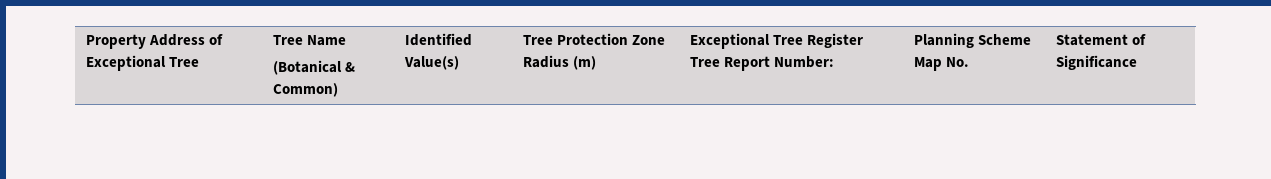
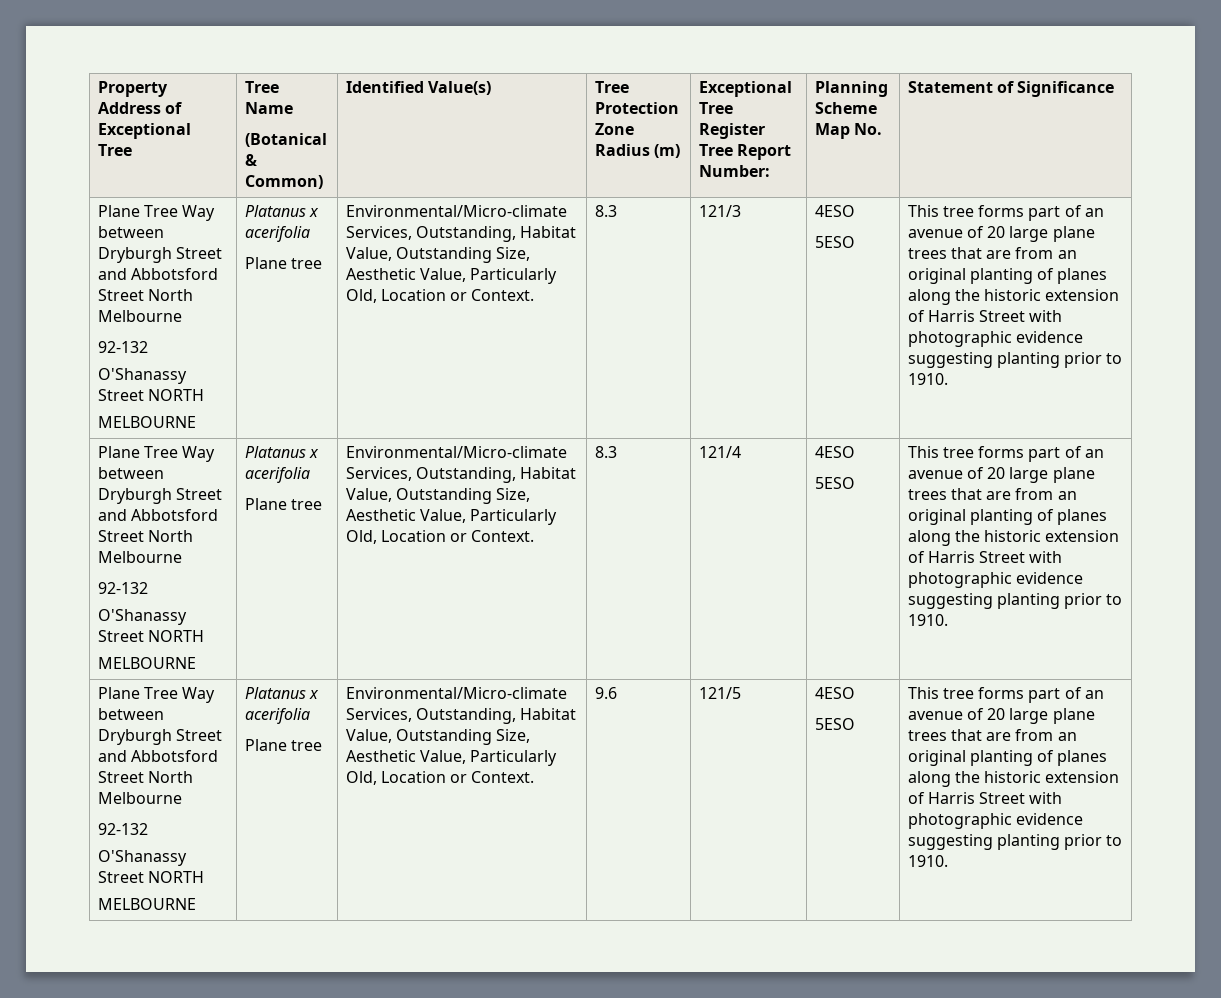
(1137, 62) none -> [97,205,216,221] [97,226,164,238] [97,247,222,263] [97,268,218,280] [97,289,193,301] [97,310,182,322] [97,341,148,353] [97,368,187,384] [97,389,204,401] [97,416,196,428] [244,205,319,217] [244,226,310,242] [244,257,322,269] [345,205,567,217] [345,226,577,242] [345,247,531,263] [345,268,558,284] [345,289,535,303] [594,205,617,217] [698,205,741,217] [814,205,855,217] [814,236,855,248] [907,205,1105,221] [907,226,1095,242] [907,247,1077,259] [907,268,1108,284] [907,289,1120,305] [907,310,1063,322] [907,331,1083,347] [907,352,1123,368] [907,373,948,385] [97,446,216,462] [97,467,164,479] [97,488,222,504] [97,509,218,521] [97,530,193,542] [97,551,182,563] [97,582,148,594] [97,609,187,625] [97,630,204,642] [97,657,196,669] [244,446,319,458] [244,467,310,483] [244,498,322,510] [345,446,567,458] [345,467,577,483] [345,488,531,504] [345,509,558,525] [345,530,535,544] [594,446,617,458] [698,446,741,458] [814,446,855,458] [814,477,855,489] [907,446,1105,462] [907,467,1095,483] [907,488,1077,500] [907,509,1108,525] [907,530,1120,546] [907,551,1063,563] [907,572,1083,588] [907,593,1123,609] [907,614,948,626] [97,687,216,703] [97,708,164,720] [97,729,222,745] [97,750,218,762] [97,771,193,783] [97,792,182,804] [97,823,148,835] [97,850,187,866] [97,871,204,883] [97,898,196,910] [244,687,319,699] [244,708,310,724] [244,739,322,751] [345,687,567,699] [345,708,577,724] [345,729,531,745] [345,750,558,766] [345,771,535,785] [594,687,617,699] [698,687,741,699] [814,687,855,699] [814,718,855,730] [907,687,1105,703] [907,708,1095,724] [907,729,1077,741] [907,750,1108,766] [907,771,1120,787] [907,792,1063,804] [907,813,1083,829] [907,834,1123,850] [907,855,948,867] // Plane Tree Way between Dryburgh Street and Abbotsford Street North Melbourne // 92-132 // O'Shanassy Street NORTH // MELBOURNE | Platanus x acerifolia // Plane tree | Environmental/Micro-climate Services, Outstanding, Habitat Value, Outstanding Size, Aesthetic Value, Particularly Old, Location or Context. | 8.3 | 121/3 | 4ESO // 5ESO | This tree forms part of an avenue of 20 large plane trees that are from an original planting of planes along the historic extension of Harris Street with photographic evidence suggesting planting prior to 1910. // Plane Tree Way between Dryburgh Street and Abbotsford Street North Melbourne // 92-132 // O'Shanassy Street NORTH // MELBOURNE | Platanus x acerifolia // Plane tree | Environmental/Micro-climate Services, Outstanding, Habitat Value, Outstanding Size, Aesthetic Value, Particularly Old, Location or Context. | 8.3 | 121/4 | 4ESO // 5ESO | This tree forms part of an avenue of 20 large plane trees that are from an original planting of planes along the historic extension of Harris Street with photographic evidence suggesting planting prior to 1910. // Plane Tree Way between Dryburgh Street and Abbotsford Street North Melbourne // 92-132 // O'Shanassy Street NORTH // MELBOURNE | Platanus x acerifolia // Plane tree | Environmental/Micro-climate Services, Outstanding, Habitat Value, Outstanding Size, Aesthetic Value, Particularly Old, Location or Context. | 9.6 | 121/5 | 4ESO // 5ESO | This tree forms part of an avenue of 20 large plane trees that are from an original planting of planes along the historic extension of Harris Street with photographic evidence suggesting planting prior to 1910.

